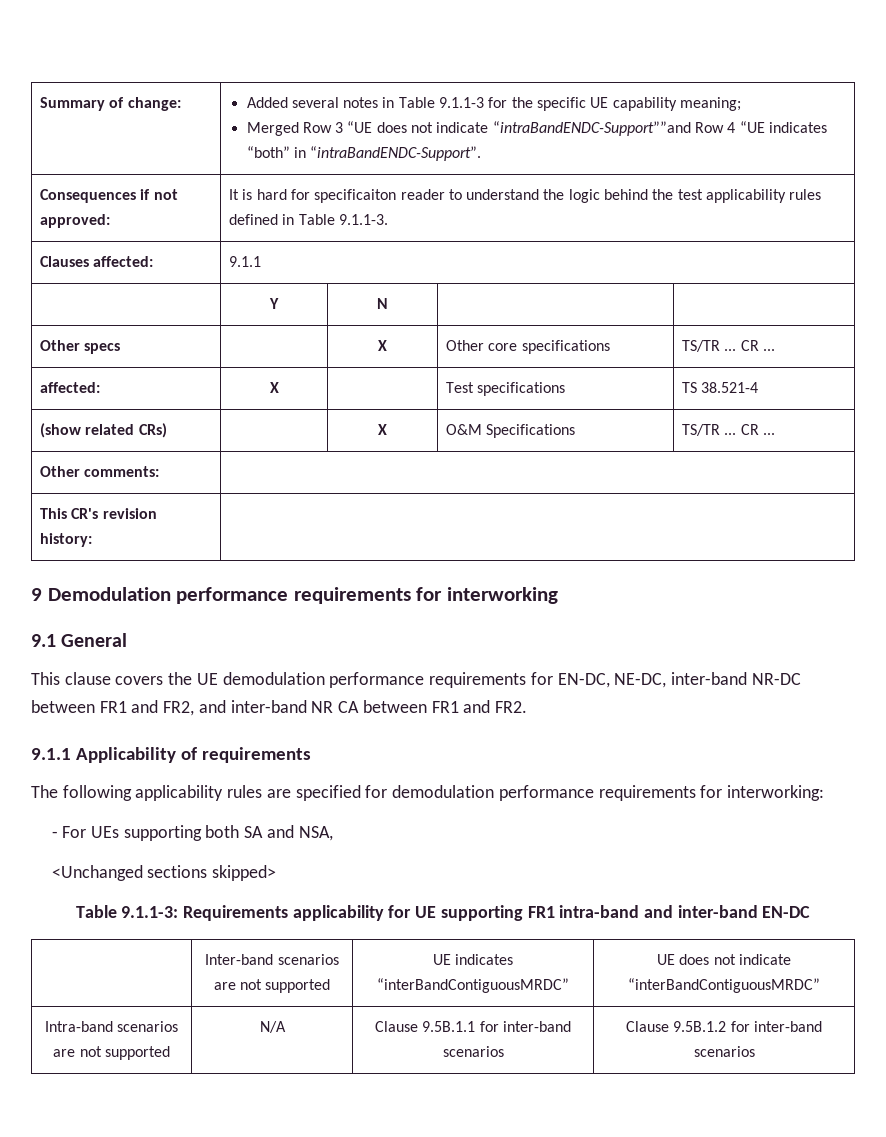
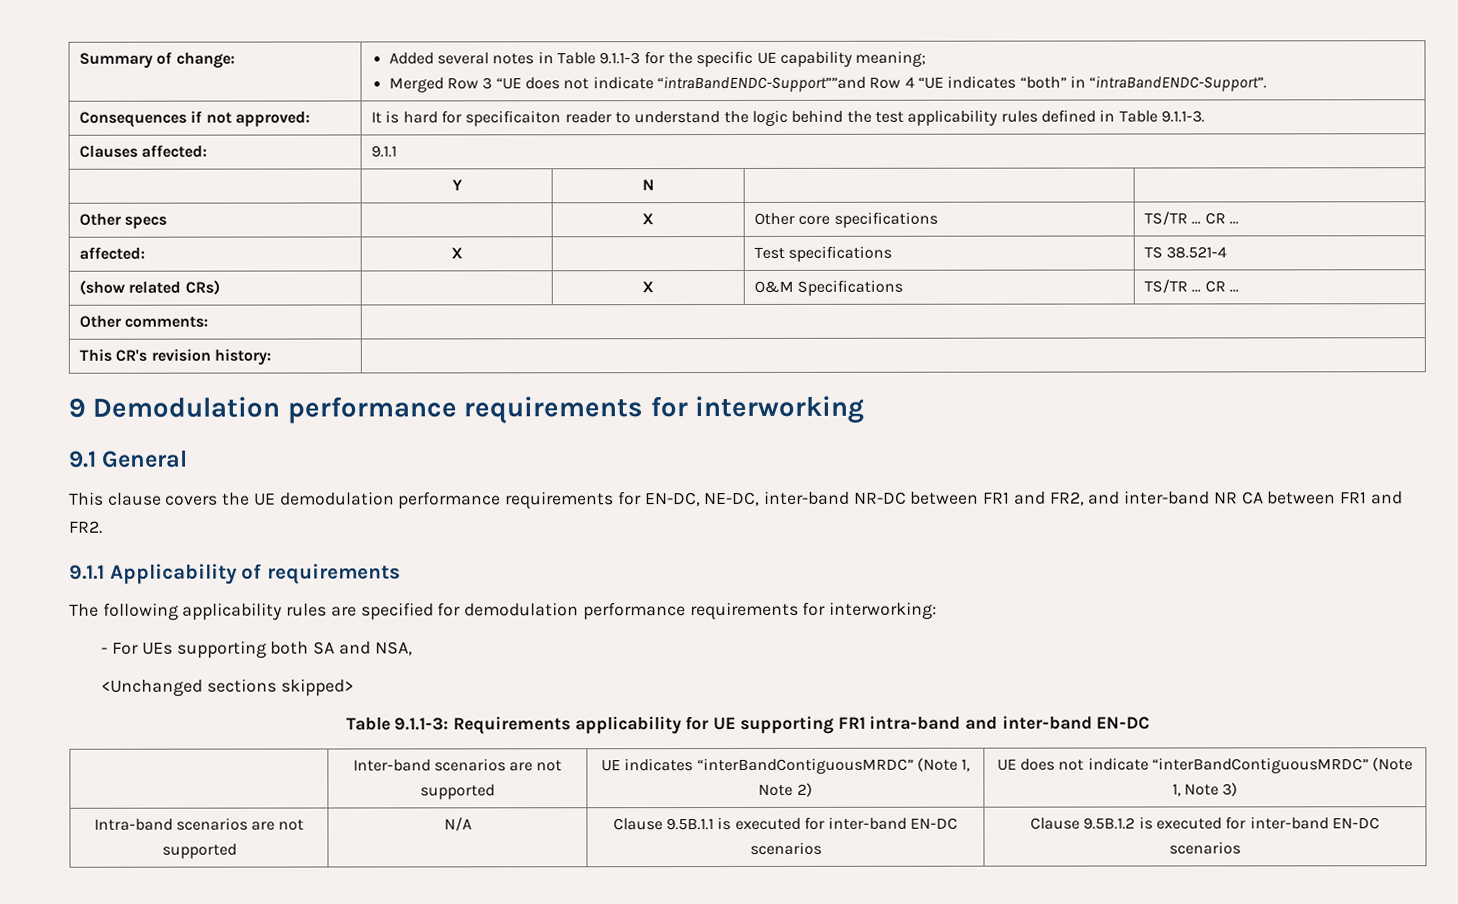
(569, 985) none -> [916,757,971,772] [758,782,813,797] (Note 1, Note 2)
(820, 985) none -> [1372,757,1414,772] [1171,782,1239,797] (Note 1, Note 3)
[479,1021,571,1032] for inter-band -> [717,816,959,831] is executed for inter-band EN-DC
[730,1021,822,1032] for inter-band -> [1138,816,1380,830] is executed for inter-band EN-DC

